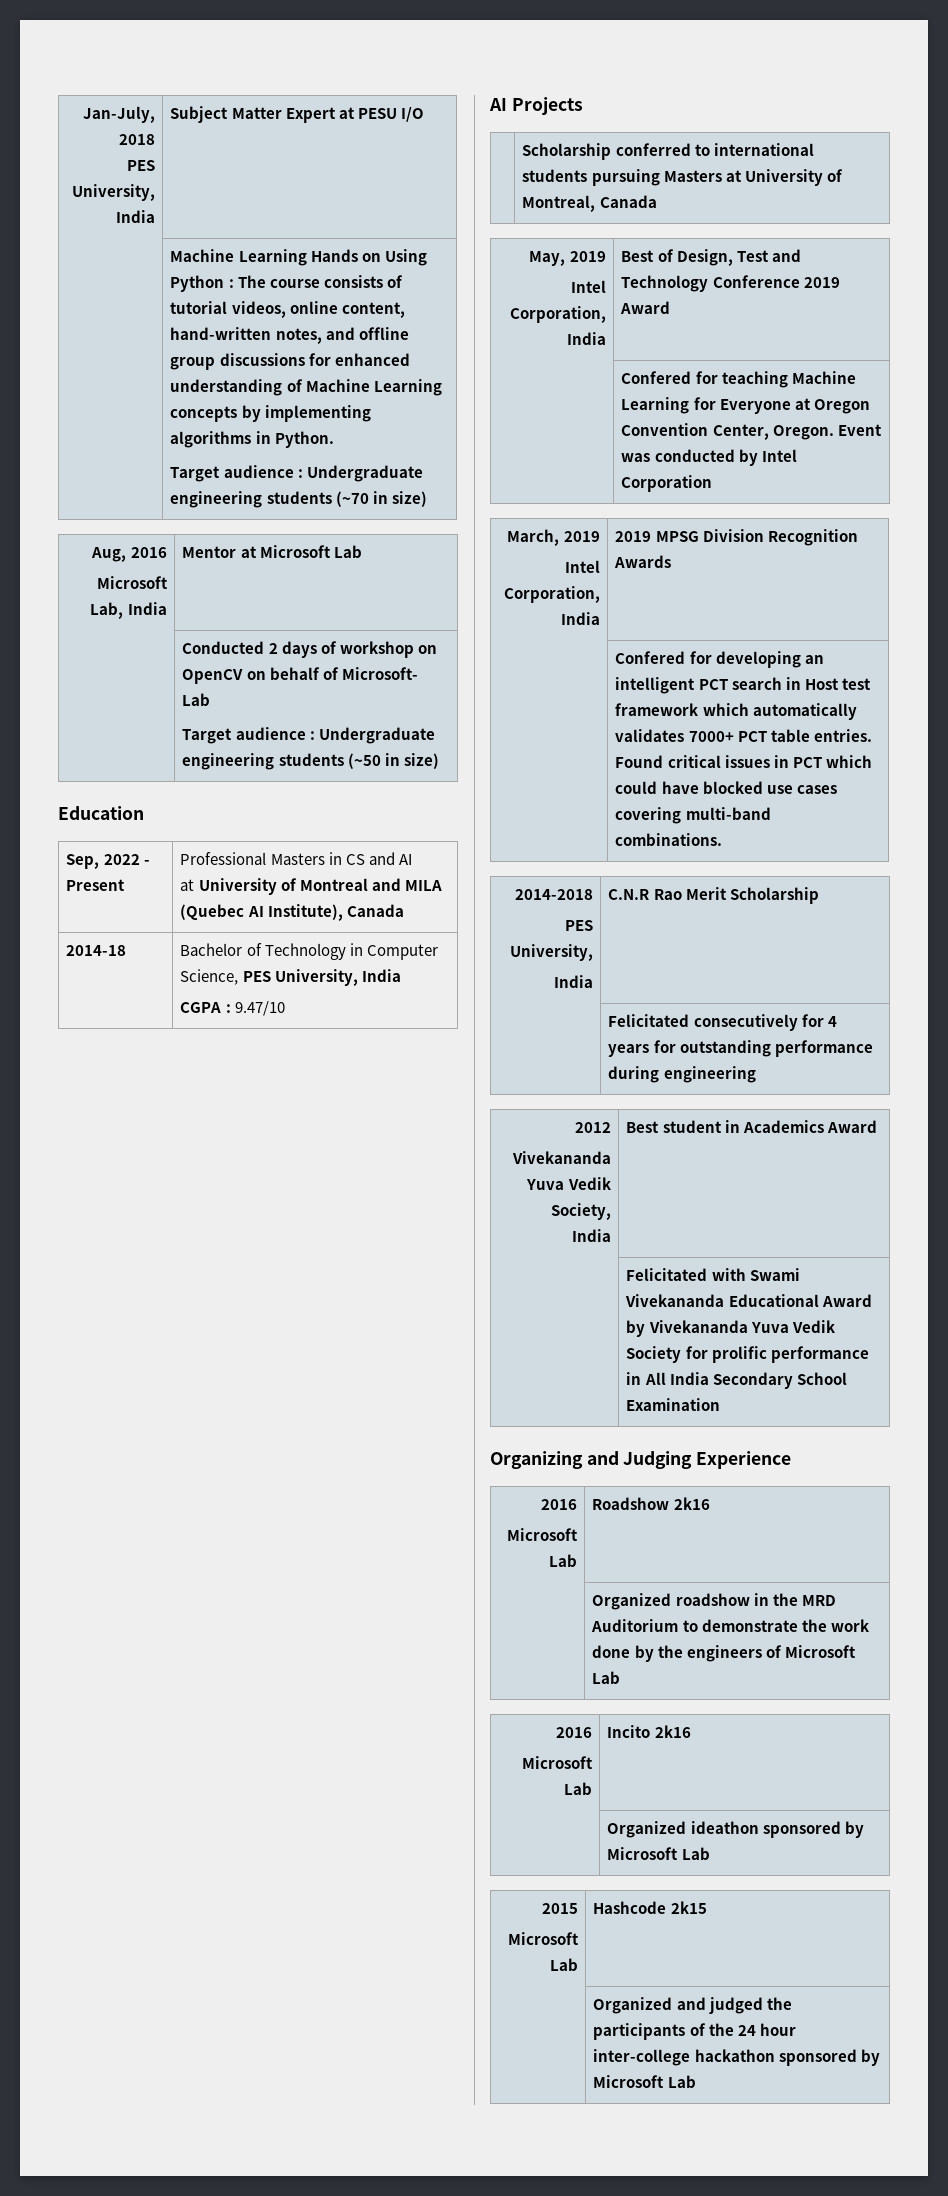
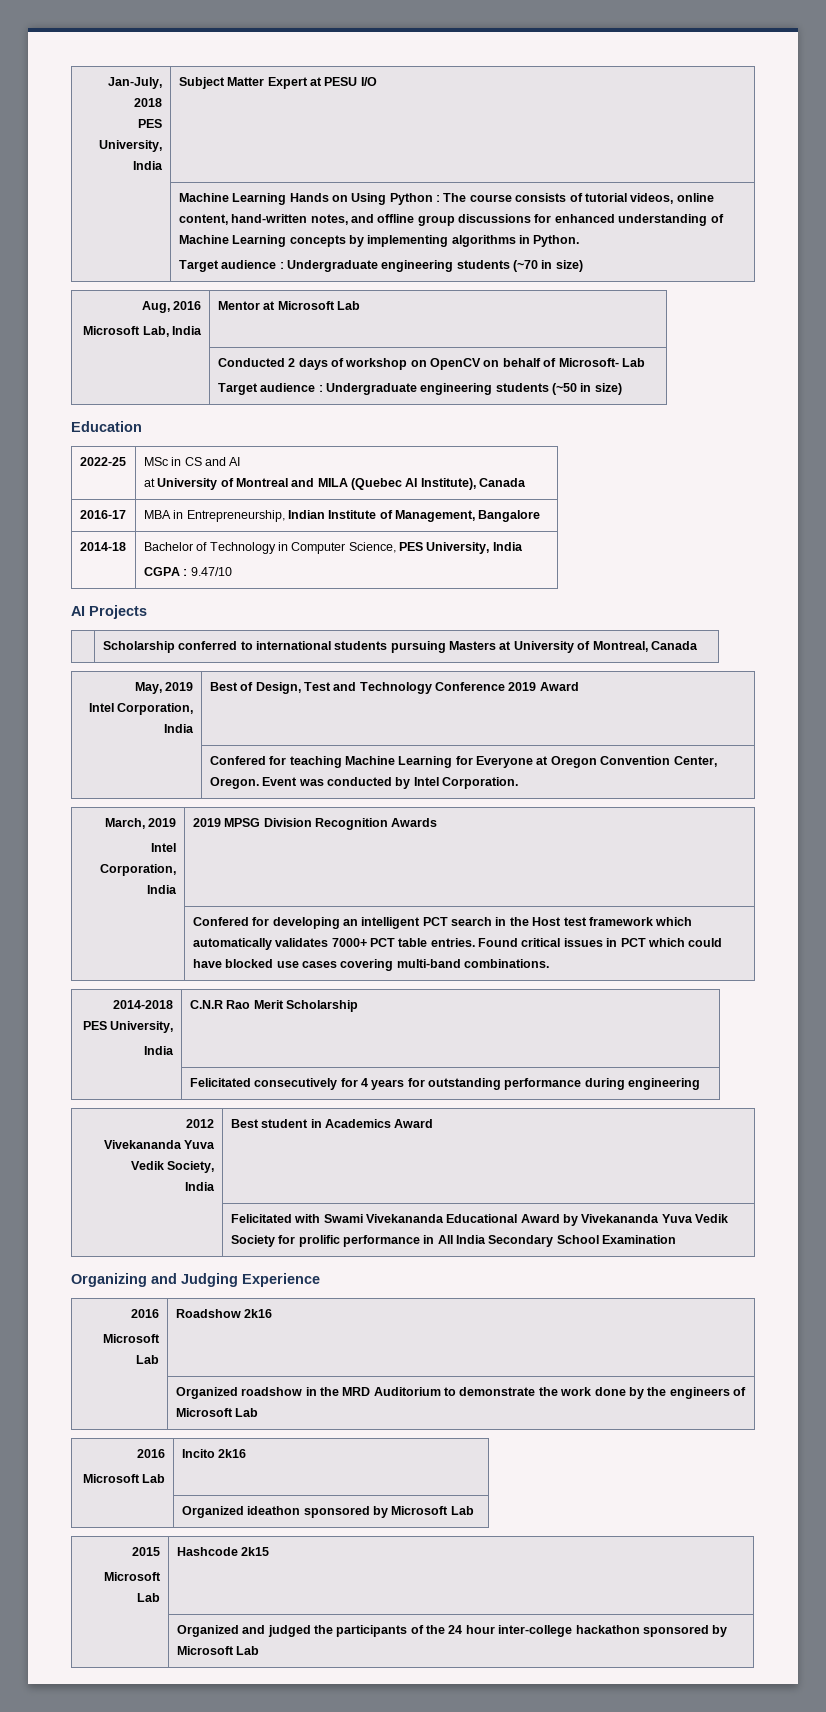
[66,854,150,869] [66,879,126,891] [180,852,325,865] Sep, 2022 - Present | Professional Masters -> [79,457,126,466] [143,457,168,466] 2022-25 | MSc
(404, 910) none -> [79,510,126,519] [143,510,541,522] // 2016-17 | MBA in Entrepreneurship, Indian Institute of Management, Bangalore
[621,475,713,492] Corporation -> [442,777,519,789] Corporation.
(801, 683) none -> [509,917,529,926] the

